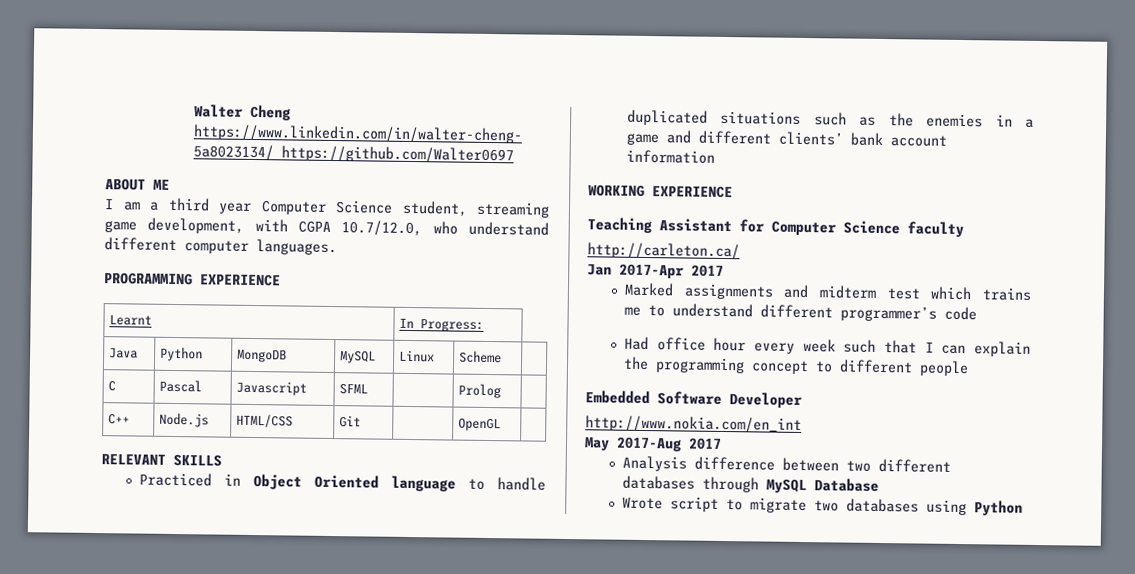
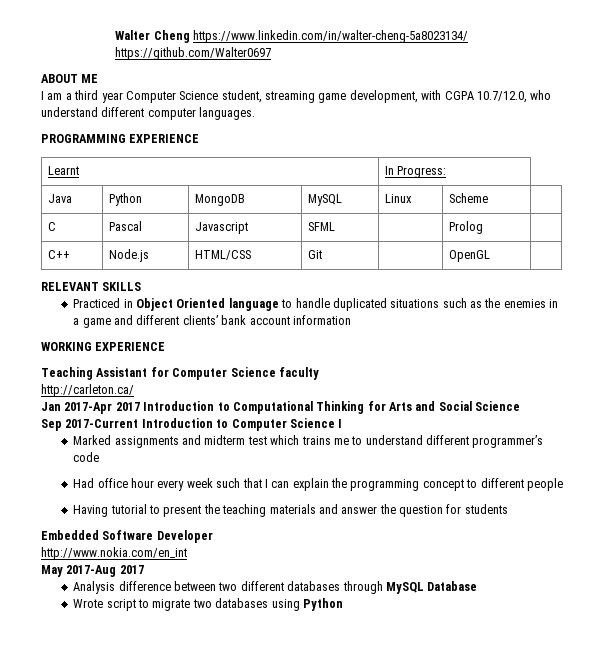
(724, 270) none -> [143,401,521,414] [41,418,343,431] Introduction to Computational Thinking for Arts and Social Science // Sep 2017-Current Introduction to Computer Science I
(969, 368) none -> [73,504,508,517] // Having tutorial to present the teaching materials and answer the question for students

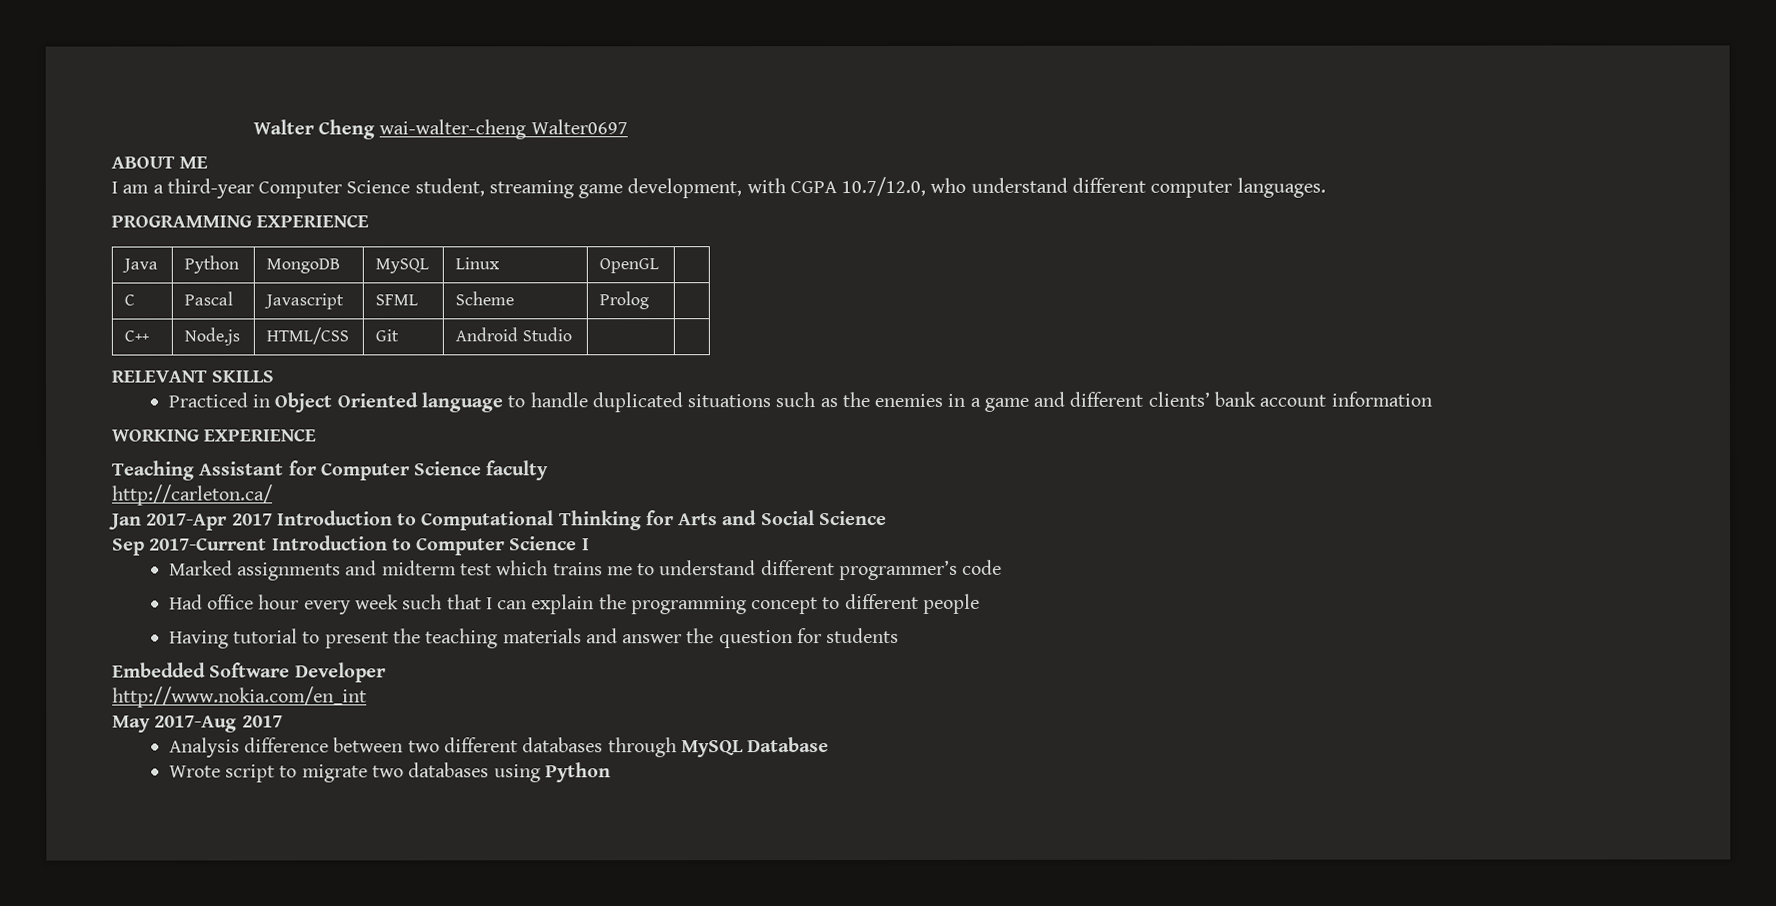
[192,30,468,43] [115,47,272,60] https://www.linkedin.com/in/walter-cheng-5a8023134/ https://github.com/Walter0697 -> [379,119,628,140] wai-walter-cheng Walter0697
[74,90,123,103] third year -> [166,178,254,199] third-year
[47,166,79,175] [384,166,447,178] // Learnt | In Progress: -> (370, 221) none
[448,193,488,203] Scheme -> [599,258,660,274] OpenGL
(335, 226) none -> [455,291,515,306] Scheme
[448,250,490,262] | OpenGL -> [455,327,572,342] Android Studio |

